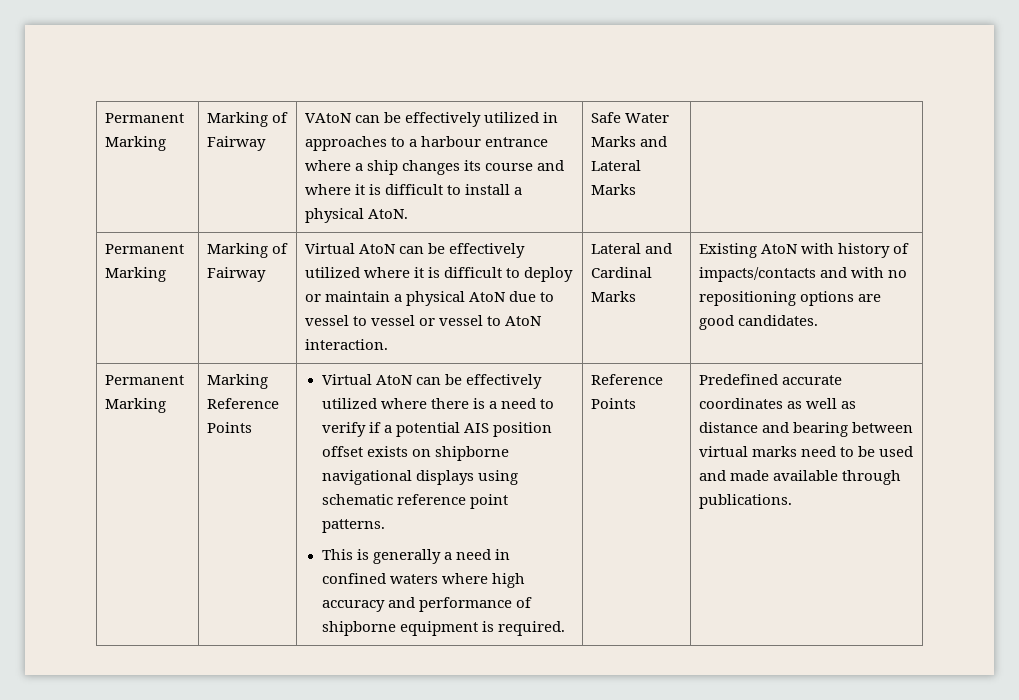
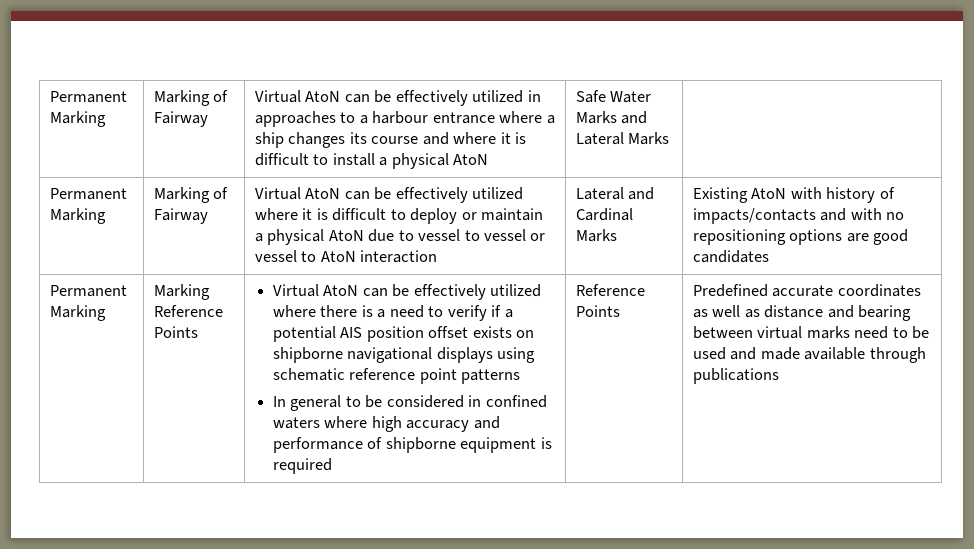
[105,113,185,123] [105,136,167,151] [207,112,289,127] [207,136,267,151] [305,113,353,123] Permanent Marking | Marking of Fairway | VAtoN -> [49,91,127,103] [49,111,106,127] [153,90,229,106] [153,111,208,127] [254,90,341,103] Permanent Marking | Marking of Fairway | Virtual AtoN
[368,209,409,219] AtoN. -> [453,154,489,165] AtoN
[305,339,389,350] interaction. -> [360,250,438,263] interaction
[738,315,819,326] candidates. -> [692,250,769,263] candidates
[321,519,385,533] [321,549,491,564] patterns. // This is generally a need -> [461,369,521,384] [272,395,464,411] patterns // In general to be considered
[497,621,565,636] required. -> [272,458,332,474] required
[699,494,793,509] publications. -> [692,368,779,384] publications

